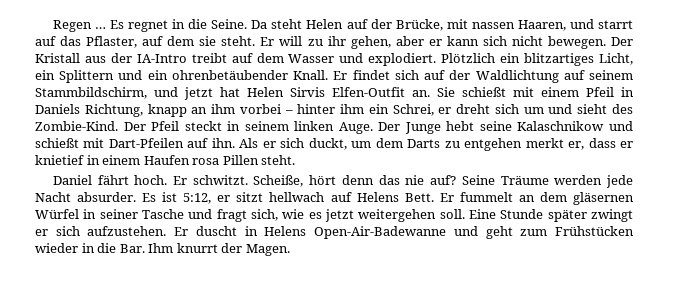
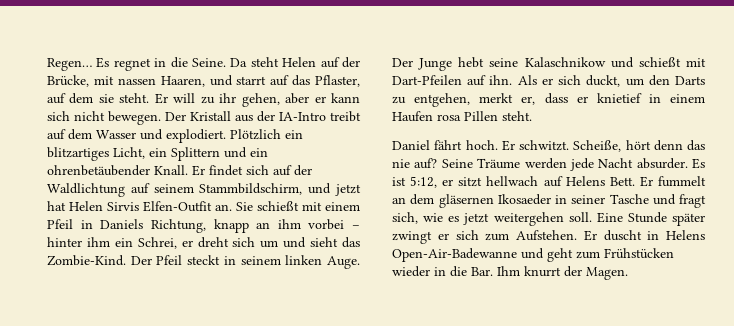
[52,20,106,32] Regen … -> [47,58,92,71] Regen…
[611,104,633,114] des -> [342,237,360,248] das
[375,138,403,148] dem -> [648,75,670,86] den
[464,138,523,151] entgehen -> [414,93,471,107] entgehen,
[35,209,79,219] Würfel -> [497,194,551,205] Ikosaeder
[87,226,167,236] aufzustehen. -> [485,230,577,241] zum Aufstehen.

